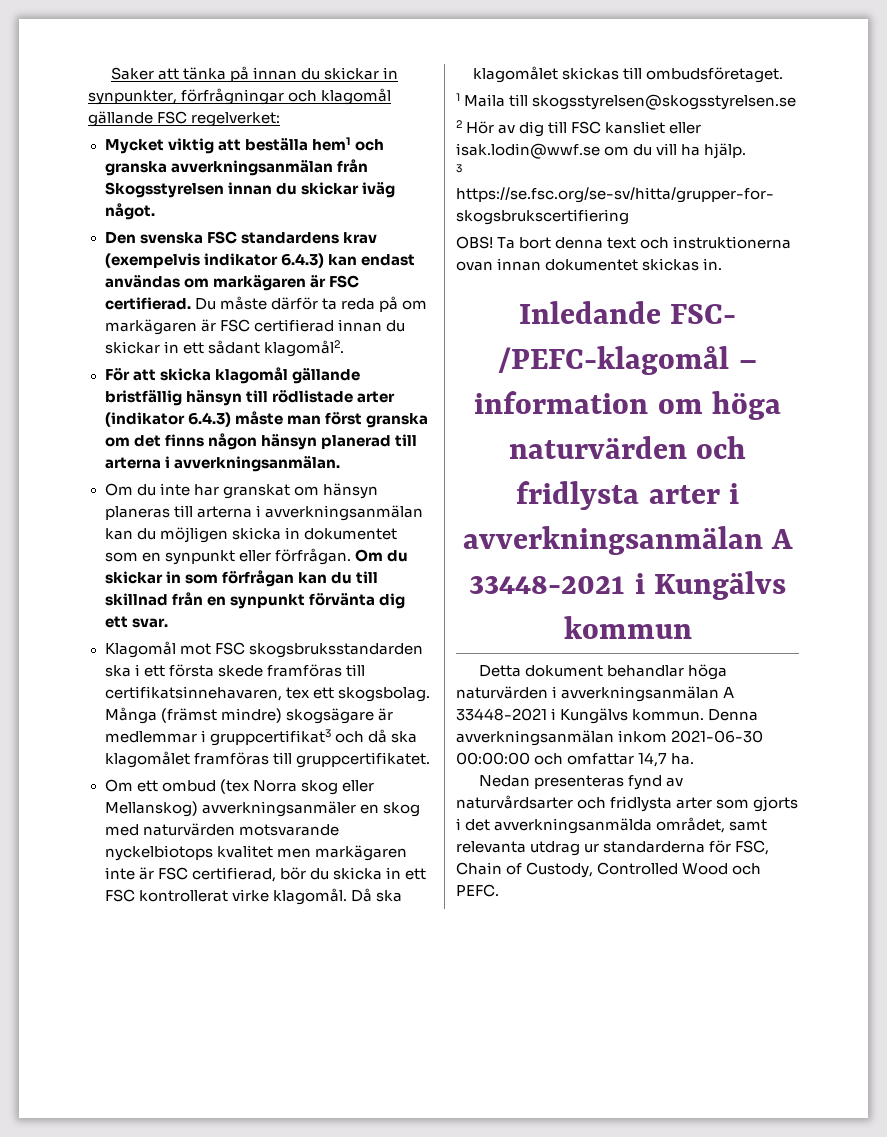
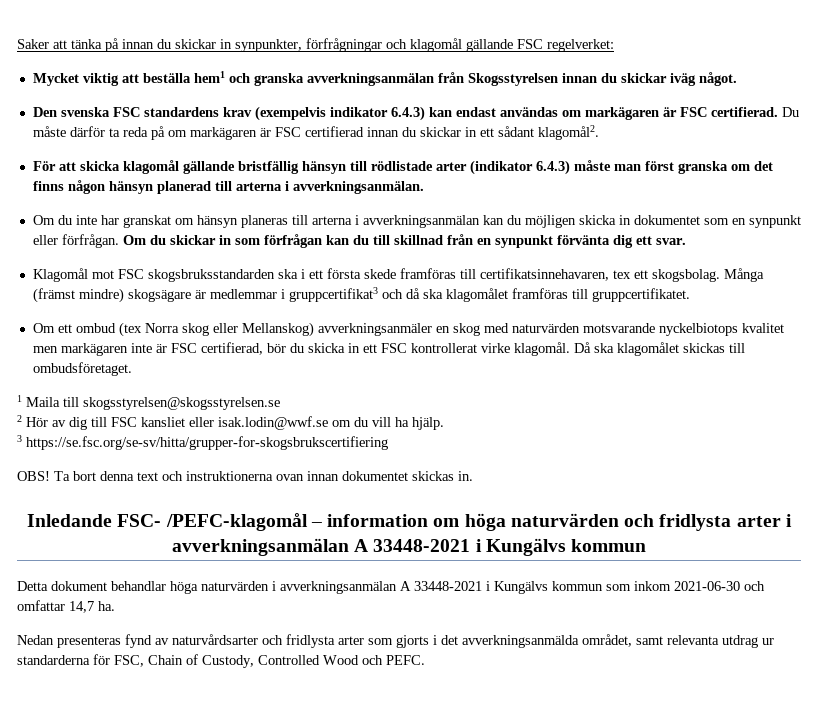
[632,709,759,721] [456,730,614,746] kommun. Denna avverkningsanmälan -> [552,581,631,591] kommun som
[456,752,530,765] 00:00:00 -> (740, 586) none

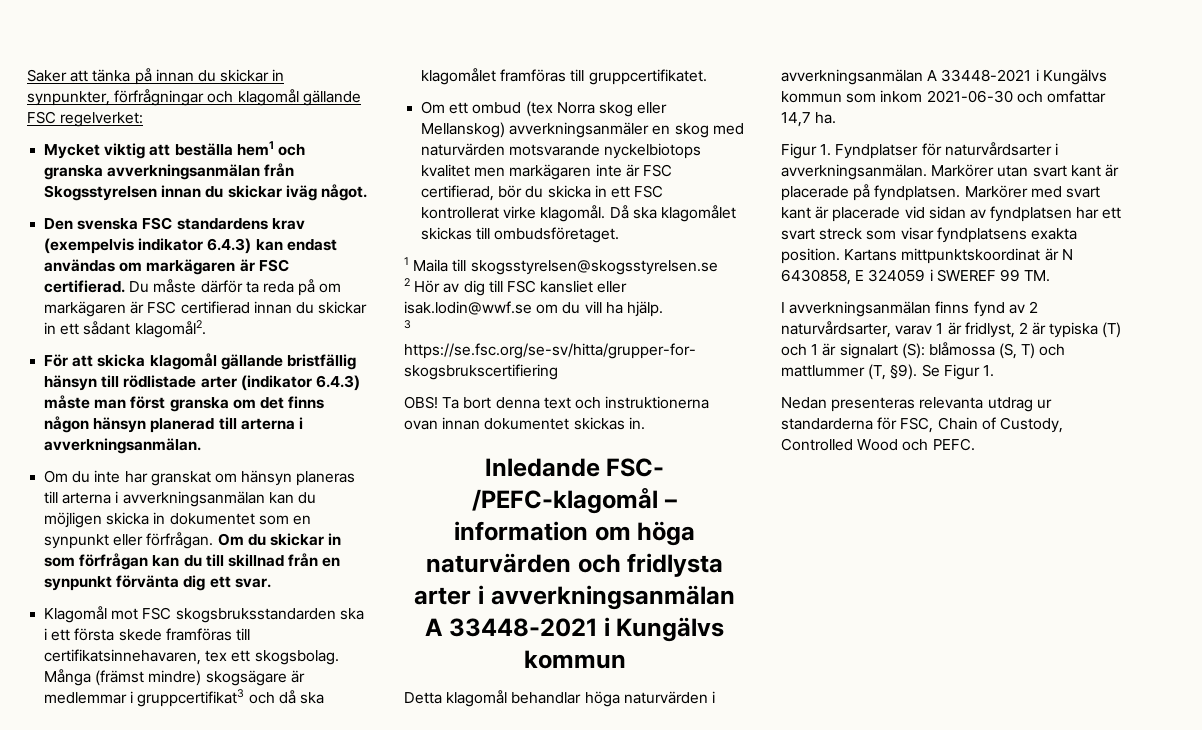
[51,581,107,591] dokument -> [446,690,508,707] klagomål
[17,634,663,648] Nedan presenteras fynd av naturvårdsarter och fridlysta arter som gjorts i det avverkningsanmälda området, samt -> [781,142,1058,159] [781,164,1119,180] [781,184,1100,201] [781,206,1122,222] [781,227,1077,243] [781,248,1073,264] [781,269,1051,285] [781,301,1038,317] [781,321,1122,338] [781,342,1066,359] [781,364,994,380] [781,397,916,412] Figur 1. Fyndplatser för naturvårdsarter i avverkningsanmälan. Markörer utan svart kant är placerade på fyndplatsen. Markörer med svart kant är placerade vid sidan av fyndplatsen har ett svart streck som visar fyndplatsens exakta position. Kartans mittpunktskoordinat är N 6430858, E 324059 i SWEREF 99 TM. // I avverkningsanmälan finns fynd av 2 naturvårdsarter, varav 1 är fridlyst, 2 är typiska (T) och 1 är signalart (S): blåmossa (S, T) och mattlummer (T, §9). Se Figur 1. // Nedan presenteras

